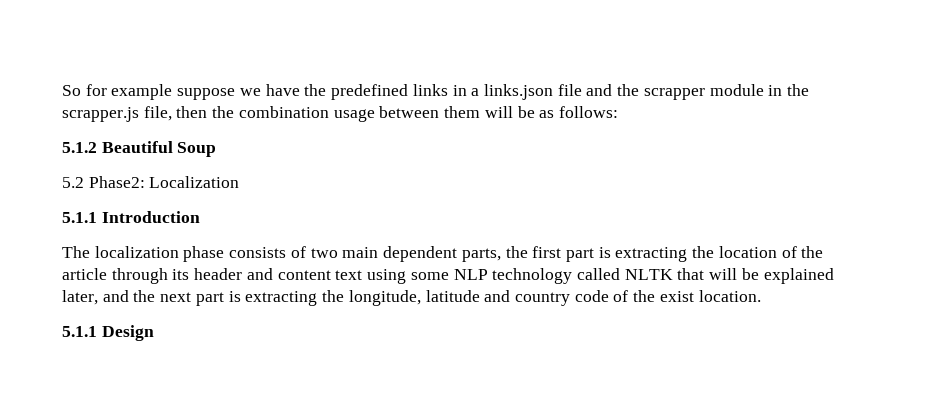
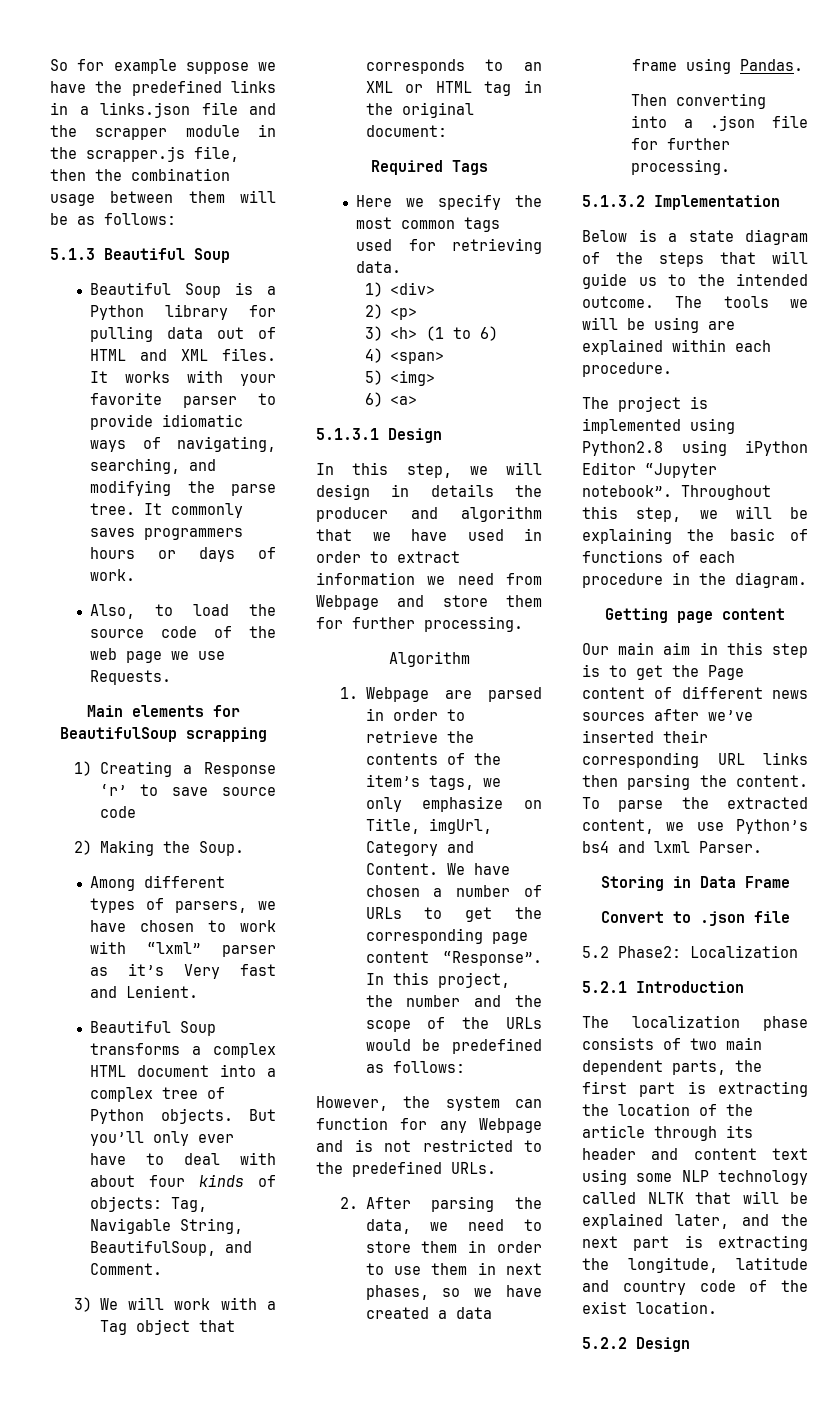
[62,141,217,157] 5.1.2 Beautiful Soup -> [50,248,230,263] [90,282,276,298] [90,304,276,320] [90,326,276,342] [90,348,276,361] [90,370,276,386] [90,392,276,408] [90,414,244,430] [90,436,276,452] [90,458,217,474] [90,480,276,496] [90,503,244,518] [90,528,244,540] [90,547,276,562] [90,569,136,581] [90,604,276,619] [90,626,276,638] [90,648,226,663] [90,670,172,685] [86,705,240,717] [59,727,267,742] [74,761,276,777] [99,784,276,796] [99,806,136,818] [74,840,244,856] [90,875,226,891] [90,898,276,913] [90,920,276,932] [90,941,276,957] [90,963,276,979] [90,985,199,998] [90,1020,217,1036] [90,1043,276,1058] [90,1064,276,1077] [90,1087,226,1102] [90,1108,276,1124] [90,1131,235,1146] [90,1152,276,1165] [90,1174,276,1187] [90,1196,208,1212] [90,1218,244,1234] [90,1240,253,1256] [90,1263,163,1275] [74,1297,276,1312] [99,1319,235,1335] [365,59,542,74] [365,80,542,96] [365,102,474,118] [365,125,447,137] [370,160,488,175] [356,194,542,210] [356,217,501,232] [356,238,542,254] [356,261,402,273] [364,282,435,297] [364,304,417,320] [364,326,498,341] [364,348,444,364] [364,370,435,386] [364,392,417,407] [316,428,442,443] [316,462,542,478] [316,484,542,500] [316,506,542,522] [316,528,542,541] [316,551,460,563] [316,572,542,585] [316,595,542,610] [316,616,523,632] [388,651,470,667] [340,687,542,702] [365,708,465,721] [365,730,474,743] [365,753,501,765] [365,774,501,790] [365,796,542,812] [365,818,492,834] [365,841,474,856] [365,863,510,875] [365,885,542,897] [365,907,542,922] [365,928,528,944] [365,951,542,966] [365,972,510,988] [365,995,542,1007] [365,1017,542,1032] [365,1038,542,1054] [365,1061,465,1073] [316,1096,542,1111] [316,1117,542,1133] [316,1139,542,1152] [316,1161,496,1177] [340,1196,542,1212] [365,1219,542,1234] [365,1240,542,1253] [365,1262,542,1275] [365,1285,542,1300] [365,1307,492,1319] [631,58,803,74] [630,93,766,109] [630,115,808,131] [630,138,730,150] [630,159,730,175] [582,195,780,210] [582,229,808,245] [582,251,808,267] [582,273,808,289] [582,296,808,308] [582,317,735,333] [582,339,771,355] [582,362,672,377] [582,396,708,412] [582,418,735,434] [582,440,808,456] [582,462,717,478] [582,485,771,500] [582,506,808,522] [582,528,808,544] [582,550,735,563] [582,572,807,588] [605,608,785,623] [582,642,808,658] [582,664,744,680] [582,686,808,699] [582,709,753,721] [582,730,708,743] [582,752,808,768] [582,774,808,790] [582,797,808,812] [582,819,808,834] [582,841,762,853] [600,876,790,891] [600,911,790,926] 5.1.3 Beautiful Soup // Beautiful Soup is a Python library for pulling data out of HTML and XML files. It works with your favorite parser to provide idiomatic ways of navigating, searching, and modifying the parse tree. It commonly saves programmers hours or days of work. // Also, to load the source code of the web page we use Requests. // Main elements for BeautifulSoup scrapping // 1) Creating a Response ‘r’ to save source code // 2) Making the Soup. // Among different types of parsers, we have chosen to work with “lxml” parser as it’s Very fast and Lenient. // Beautiful Soup transforms a complex HTML document into a complex tree of Python objects. But you’ll only ever have to deal with about four kinds of objects: Tag, Navigable String, BeautifulSoup, and Comment. // 3) We will work with a Tag object that corresponds to an XML or HTML tag in the original document: // Required Tags // Here we specify the most common tags used for retrieving data. // 1) <div> // 2) <p> // 3) <h> (1 to 6) // 4) <span> // 5) <img> // 6) <a> // 5.1.3.1 Design // In this step, we will design in details the producer and algorithm that we have used in order to extract information we need from Webpage and store them for further processing. // Algorithm // 1. Webpage are parsed in order to retrieve the contents of the item’s tags, we only emphasize on Title, imgUrl, Category and Content. We have chosen a number of URLs to get the corresponding page content “Response”. In this project, the number and the scope of the URLs would be predefined as follows: // However, the system can function for any Webpage and is not restricted to the predefined URLs. // 2. After parsing the data, we need to store them in order to use them in next phases, so we have created a data frame using Pandas. // Then converting into a .json file for further processing. // 5.1.3.2 Implementation // Below is a state diagram of the steps that will guide us to the intended outcome. The tools we will be using are explained within each procedure. // The project is implemented using Python2.8 using iPython Editor “Jupyter notebook”. Throughout this step, we will be explaining the basic of functions of each procedure in the diagram. // Getting page content // Our main aim in this step is to get the Page content of different news sources after we’ve inserted their corresponding URL links then parsing the content. To parse the extracted content, we use Python’s bs4 and lxml Parser. // Storing in Data Frame // Convert to .json file
[62,212,97,223] 5.1.1 -> [582,981,627,993] 5.2.1
[62,326,97,337] 5.1.1 -> [582,1337,627,1349] 5.2.2

